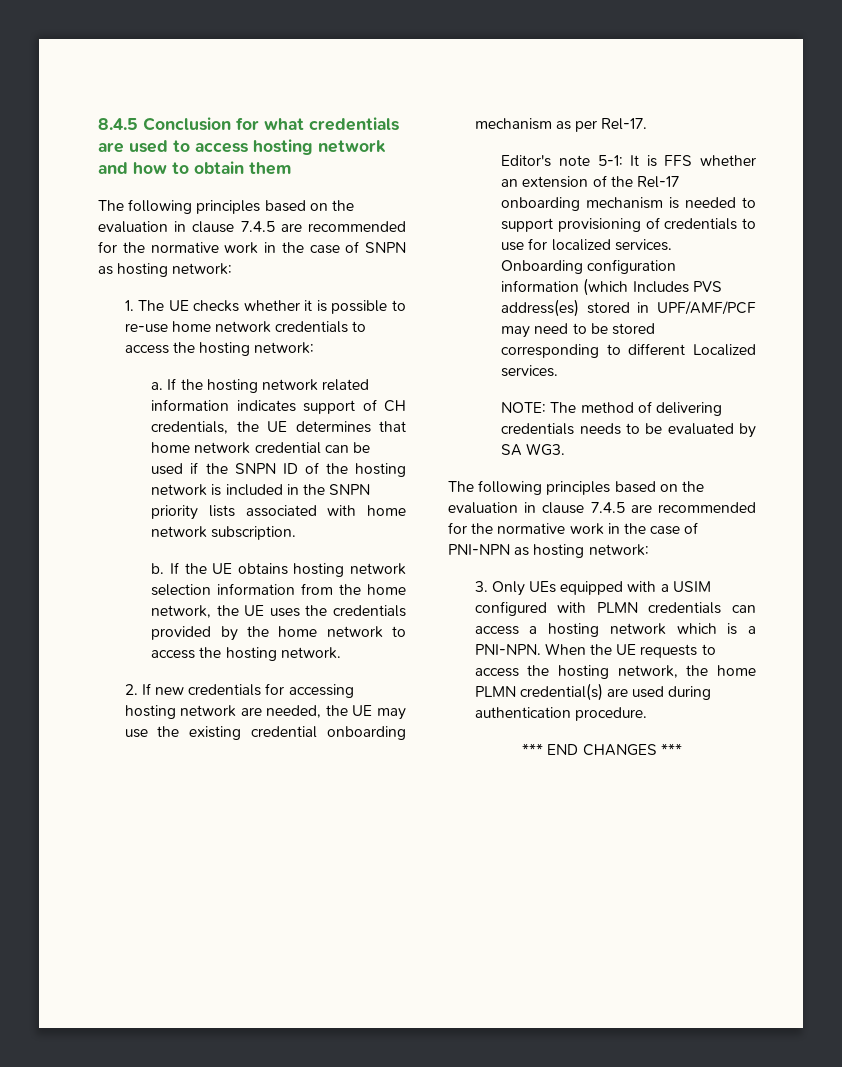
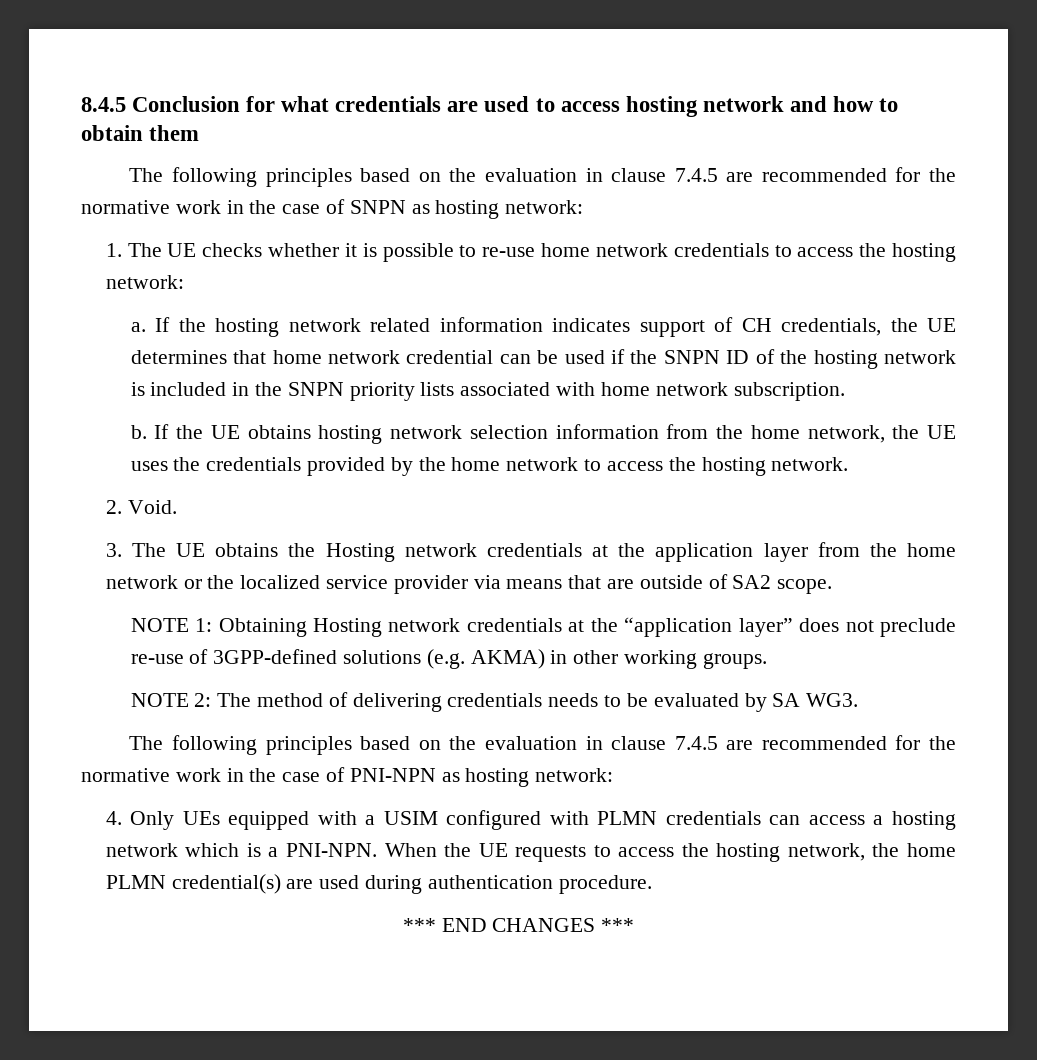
[141,683,354,698] [124,705,406,720] [124,726,406,740] [474,118,648,132] [501,155,756,167] [501,175,680,188] [501,197,756,211] [501,217,756,232] [501,238,672,251] [501,259,677,274] [501,278,722,296] [501,299,756,317] [501,323,656,338] [501,343,756,358] [501,365,559,377] [501,402,547,413] If new credentials for accessing hosting network are needed, the UE may use the existing credential onboarding mechanism as per Rel-17. // Editor's note 5-1: It is FFS whether an extension of the Rel-17 onboarding mechanism is needed to support provisioning of credentials to use for localized services. Onboarding configuration information (which Includes PVS address(es) stored in UPF/AMF/PCF may need to be stored corresponding to different Localized services. // NOTE: -> [127,500,177,514] [105,542,957,562] [105,574,833,594] [130,617,956,637] [130,649,767,669] [130,693,212,707] Void. // 3. The UE obtains the Hosting network credentials at the application layer from the home network or the localized service provider via means that are outside of SA2 scope. // NOTE 1: Obtaining Hosting network credentials at the “application layer” does not preclude re-use of 3GPP-defined solutions (e.g. AKMA) in other working groups. // NOTE 2:
[474,581,488,592] 3. -> [105,811,122,825] 4.

